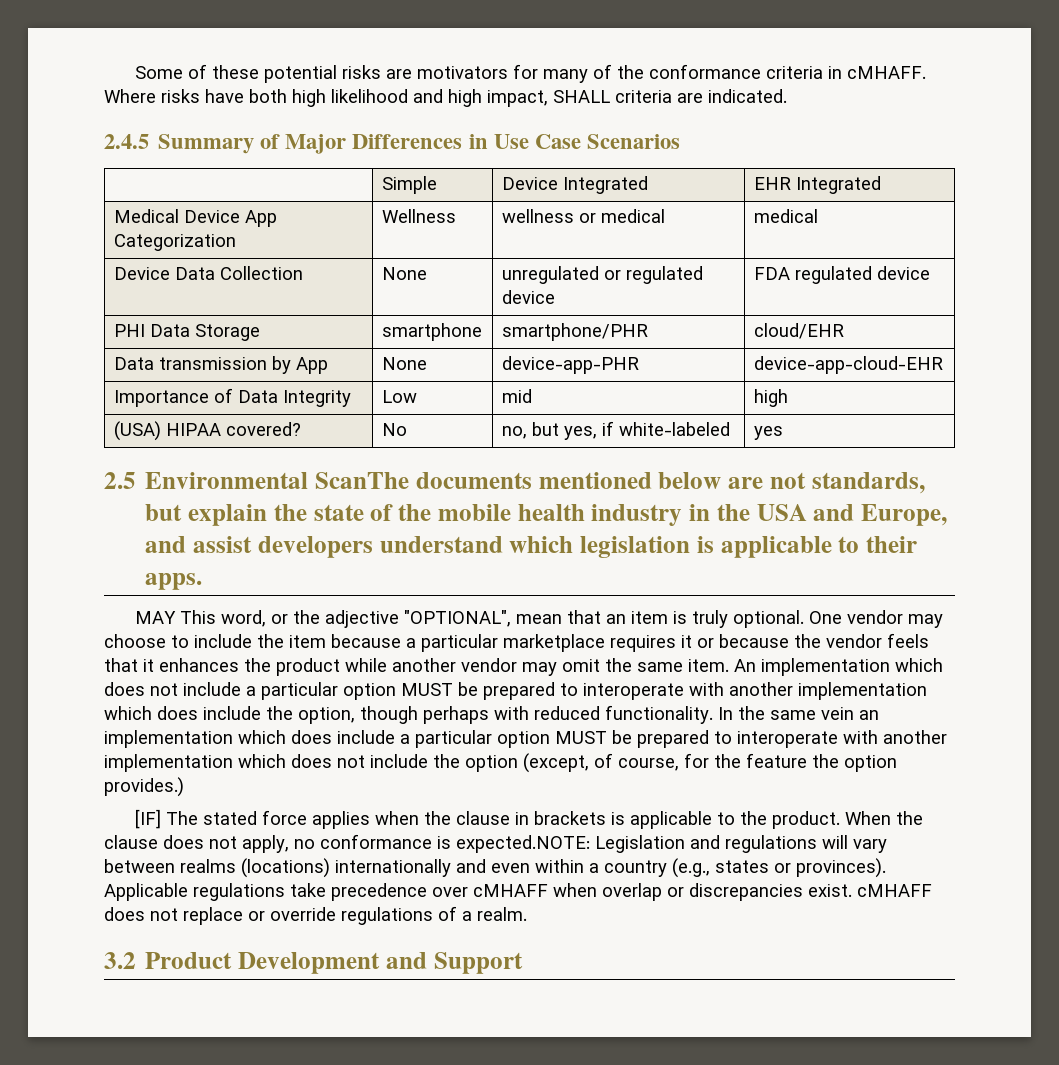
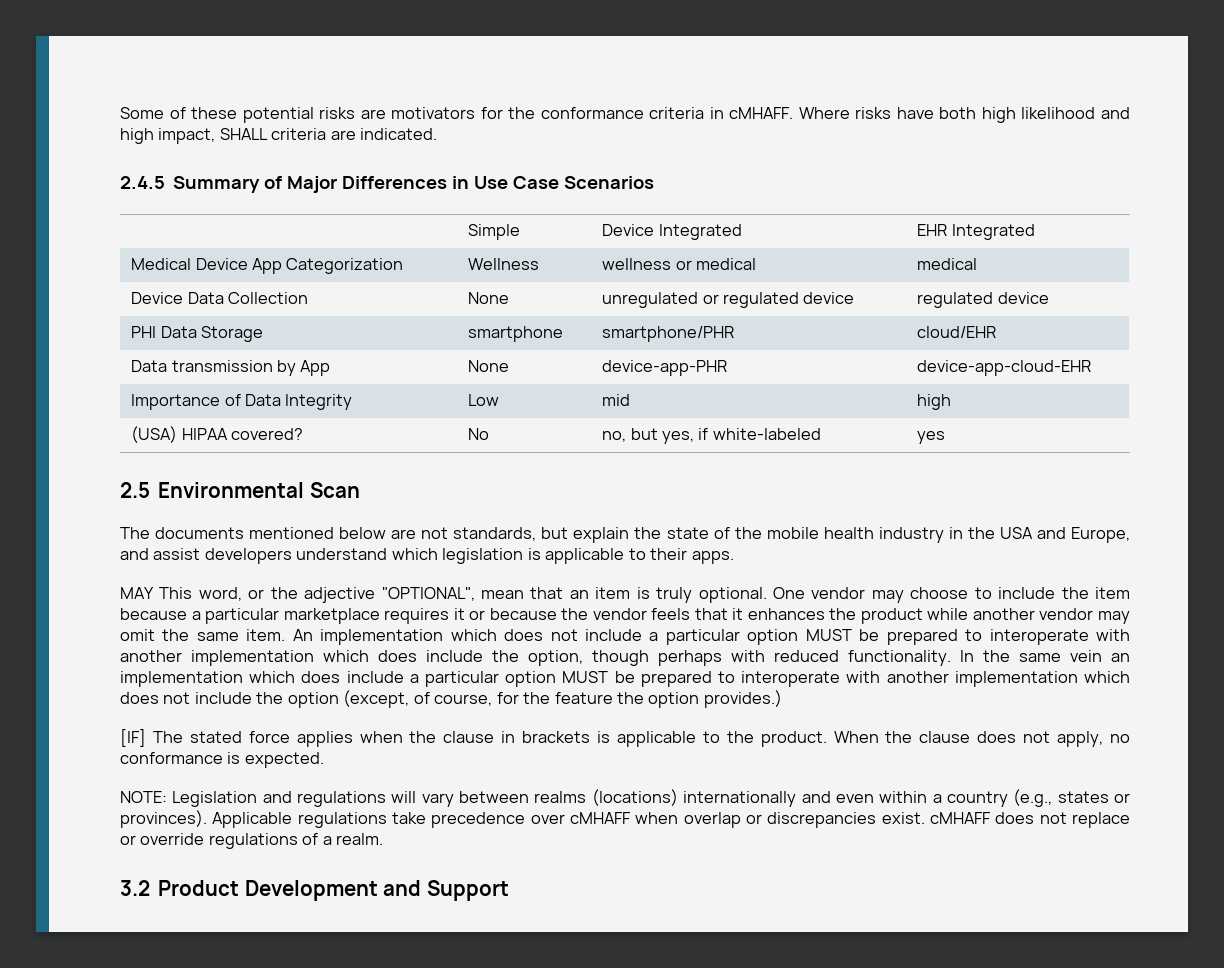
[542,64,612,83] many of -> (503, 113) none
[753,267,790,280] FDA -> (855, 298) none
[315,472,409,489] ScanThe -> [309,482,360,498] [120,527,150,539] Scan // The
[456,835,590,853] expected.NOTE: -> [244,752,324,768] [120,791,167,803] expected. // NOTE:

